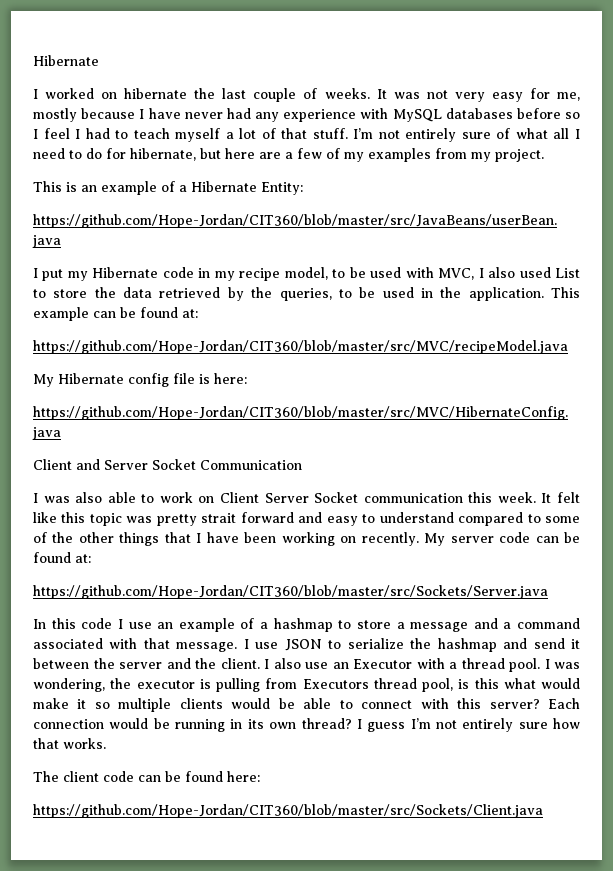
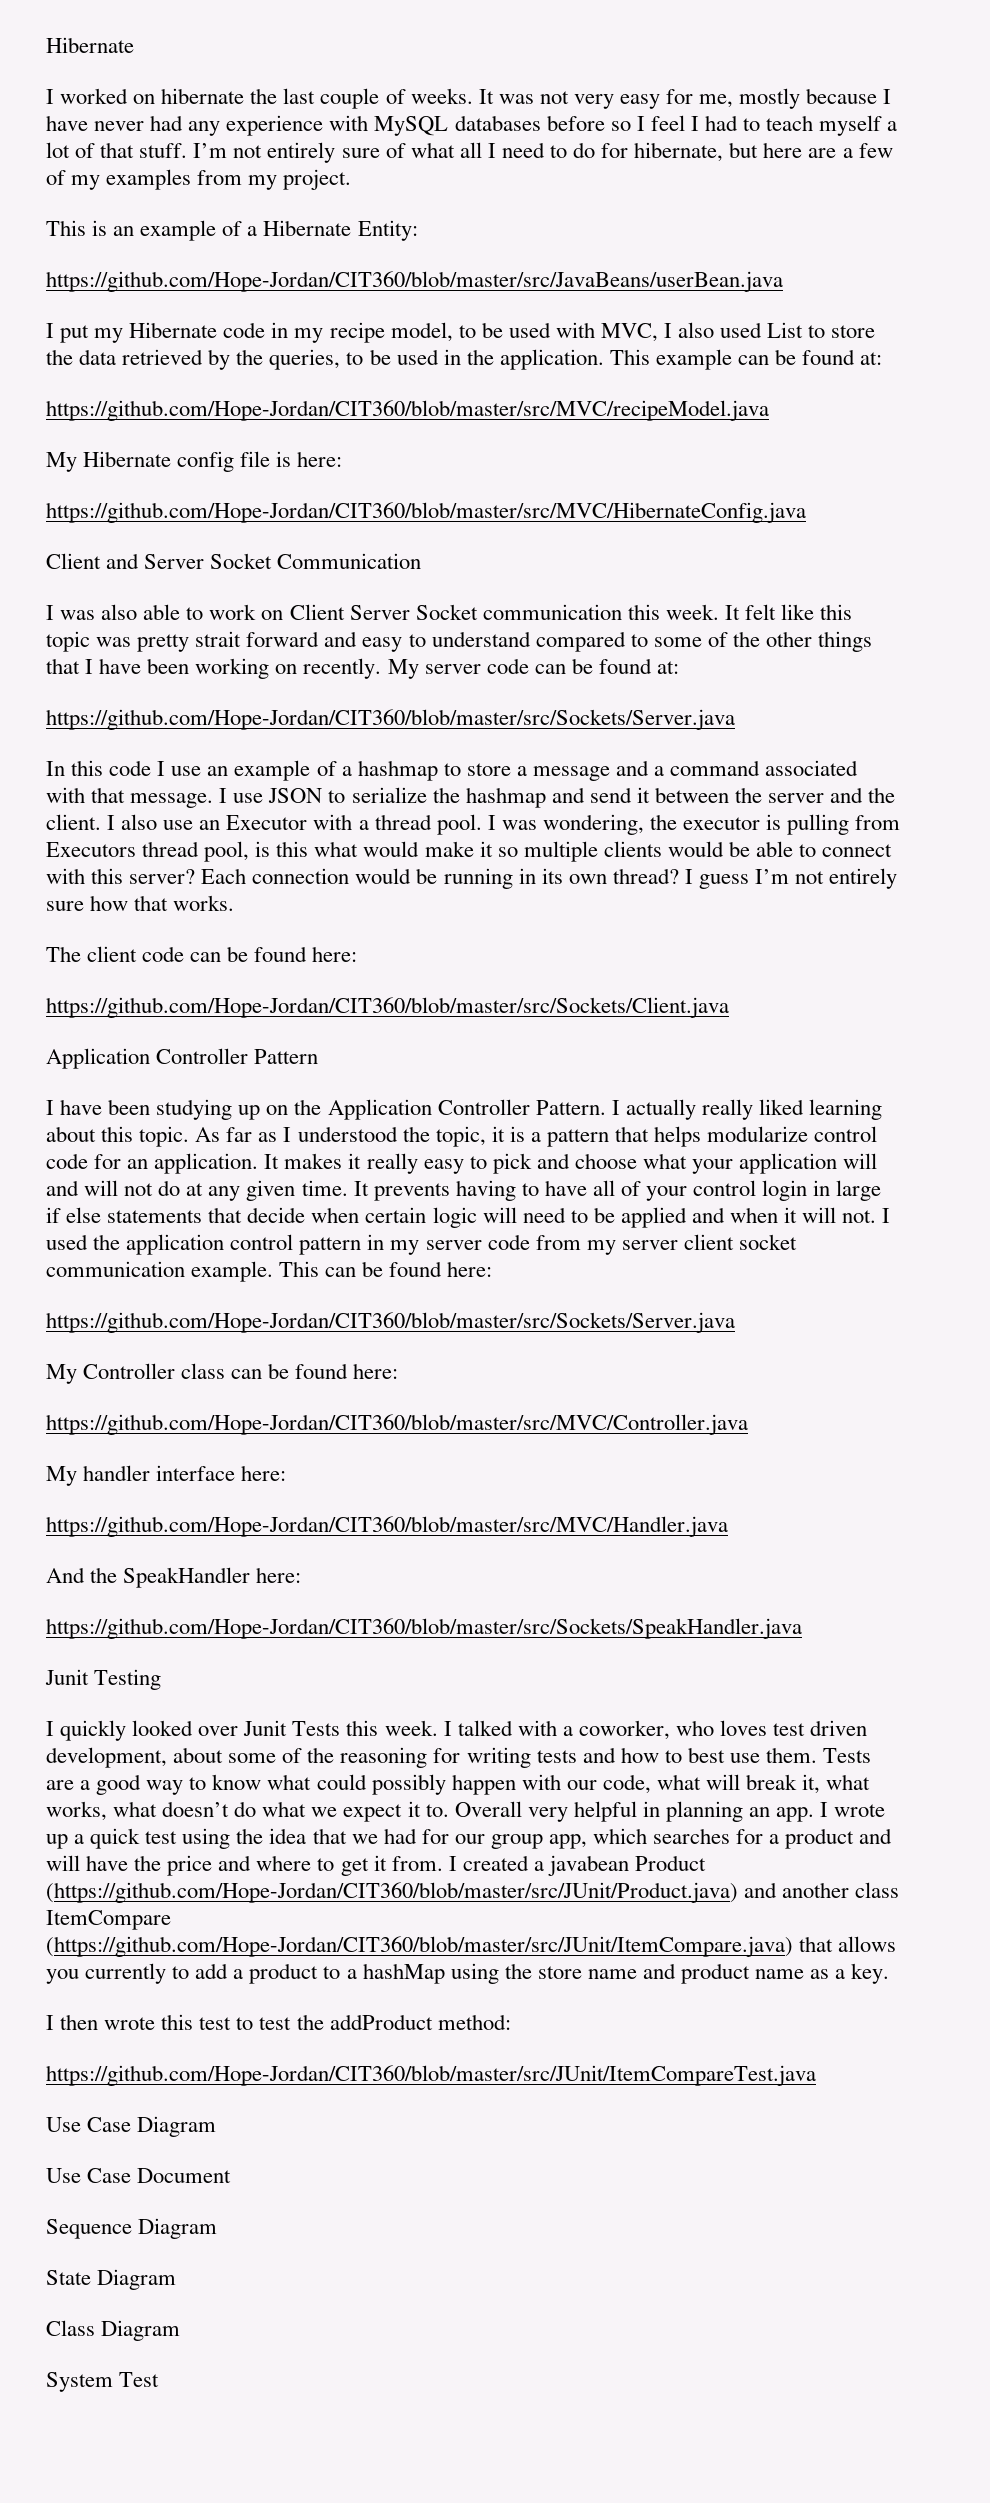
(543, 811) none -> [46,1048,319,1069] [46,1099,883,1120] [46,1126,878,1147] [46,1153,878,1174] [46,1180,882,1201] [46,1207,891,1228] [46,1234,797,1255] [46,1261,493,1282] [46,1312,735,1333] [46,1363,399,1384] [46,1414,748,1435] [46,1465,287,1486] [46,1516,728,1537] [46,1567,302,1588] [46,1618,802,1639] [45,1669,162,1690] [46,1720,868,1741] [46,1747,872,1768] [46,1774,871,1795] [46,1801,886,1822] [46,1828,893,1849] [46,1855,707,1876] [46,1882,900,1903] [46,1910,171,1930] [46,1936,897,1957] [46,1963,890,1984] [46,2014,511,2030] [46,2065,816,2086] [46,2116,217,2137] [46,2168,232,2183] [46,2218,218,2239] [46,2269,177,2290] [46,2320,181,2341] [46,2372,160,2392] // Application Controller Pattern // I have been studying up on the Application Controller Pattern. I actually really liked learning about this topic. As far as I understood the topic, it is a pattern that helps modularize control code for an application. It makes it really easy to pick and choose what your application will and will not do at any given time. It prevents having to have all of your control login in large if else statements that decide when certain logic will need to be applied and when it will not. I used the application control pattern in my server code from my server client socket communication example. This can be found here: // https://github.com/Hope-Jordan/CIT360/blob/master/src/Sockets/Server.java // My Controller class can be found here: // https://github.com/Hope-Jordan/CIT360/blob/master/src/MVC/Controller.java // My handler interface here: // https://github.com/Hope-Jordan/CIT360/blob/master/src/MVC/Handler.java // And the SpeakHandler here: // https://github.com/Hope-Jordan/CIT360/blob/master/src/Sockets/SpeakHandler.java // Junit Testing // I quickly looked over Junit Tests this week. I talked with a coworker, who loves test driven development, about some of the reasoning for writing tests and how to best use them. Tests are a good way to know what could possibly happen with our code, what will break it, what works, what doesn’t do what we expect it to. Overall very helpful in planning an app. I wrote up a quick test using the idea that we had for our group app, which searches for a product and will have the price and where to get it from. I created a javabean Product (https://github.com/Hope-Jordan/CIT360/blob/master/src/JUnit/Product.java) and another class ItemCompare (https://github.com/Hope-Jordan/CIT360/blob/master/src/JUnit/ItemCompare.java) that allows you currently to add a product to a hashMap using the store name and product name as a key. // I then wrote this test to test the addProduct method: // https://github.com/Hope-Jordan/CIT360/blob/master/src/JUnit/ItemCompareTest.java // Use Case Diagram // Use Case Document // Sequence Diagram // State Diagram // Class Diagram // System Test

